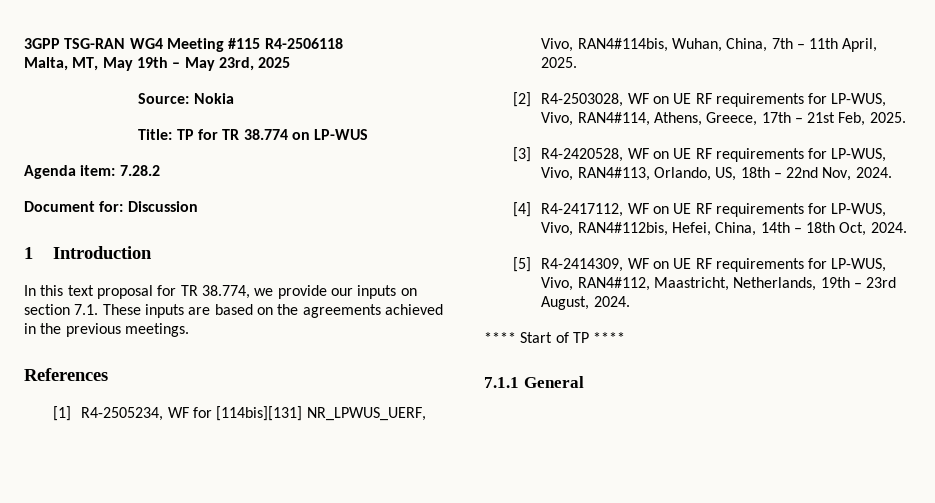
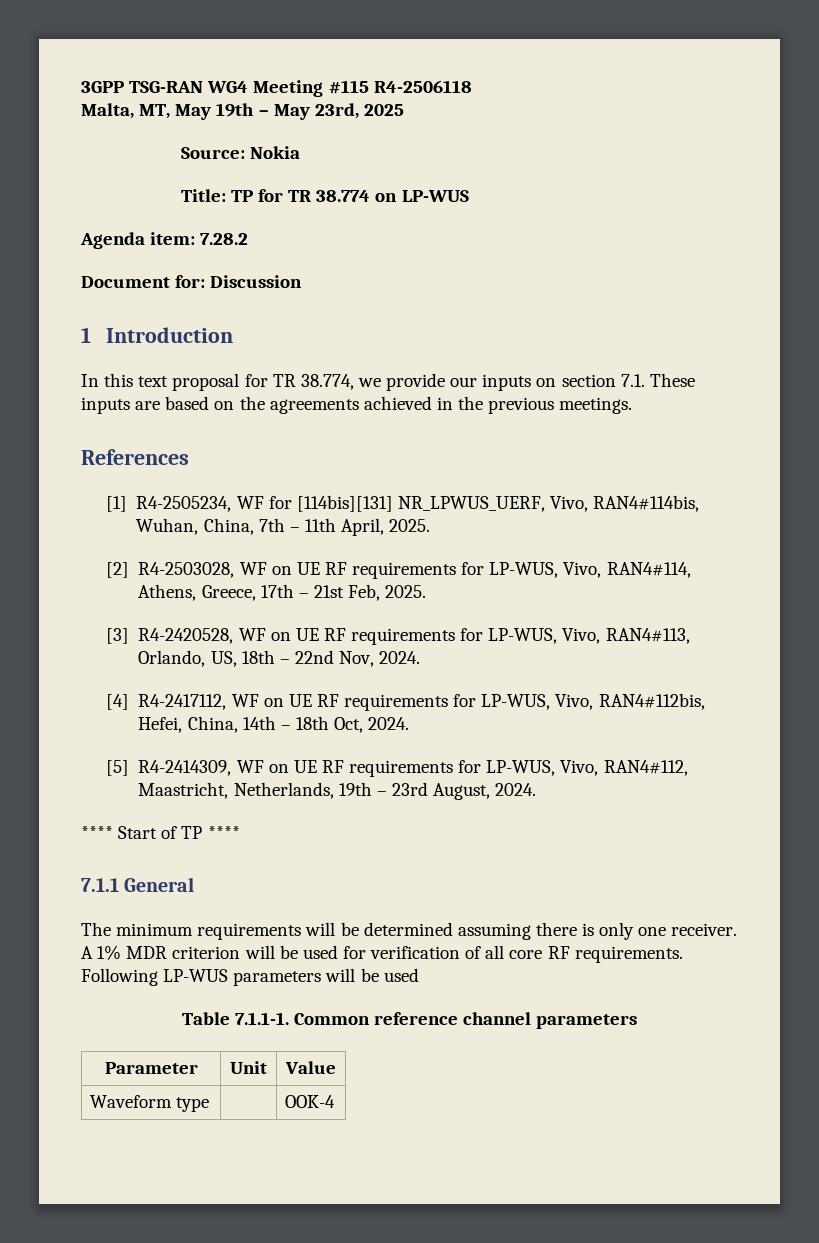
(584, 382) none -> [81,922,738,940] [81,945,683,963] [81,968,419,986] [181,1012,638,1029] [104,1062,198,1074] [230,1061,267,1074] [285,1061,336,1074] [89,1095,210,1112] [284,1095,335,1108] // The minimum requirements will be determined assuming there is only one receiver. A 1% MDR criterion will be used for verification of all core RF requirements. Following LP-WUS parameters will be used // Table 7.1.1-1. Common reference channel parameters // Parameter | Unit | Value // Waveform type | | OOK-4

